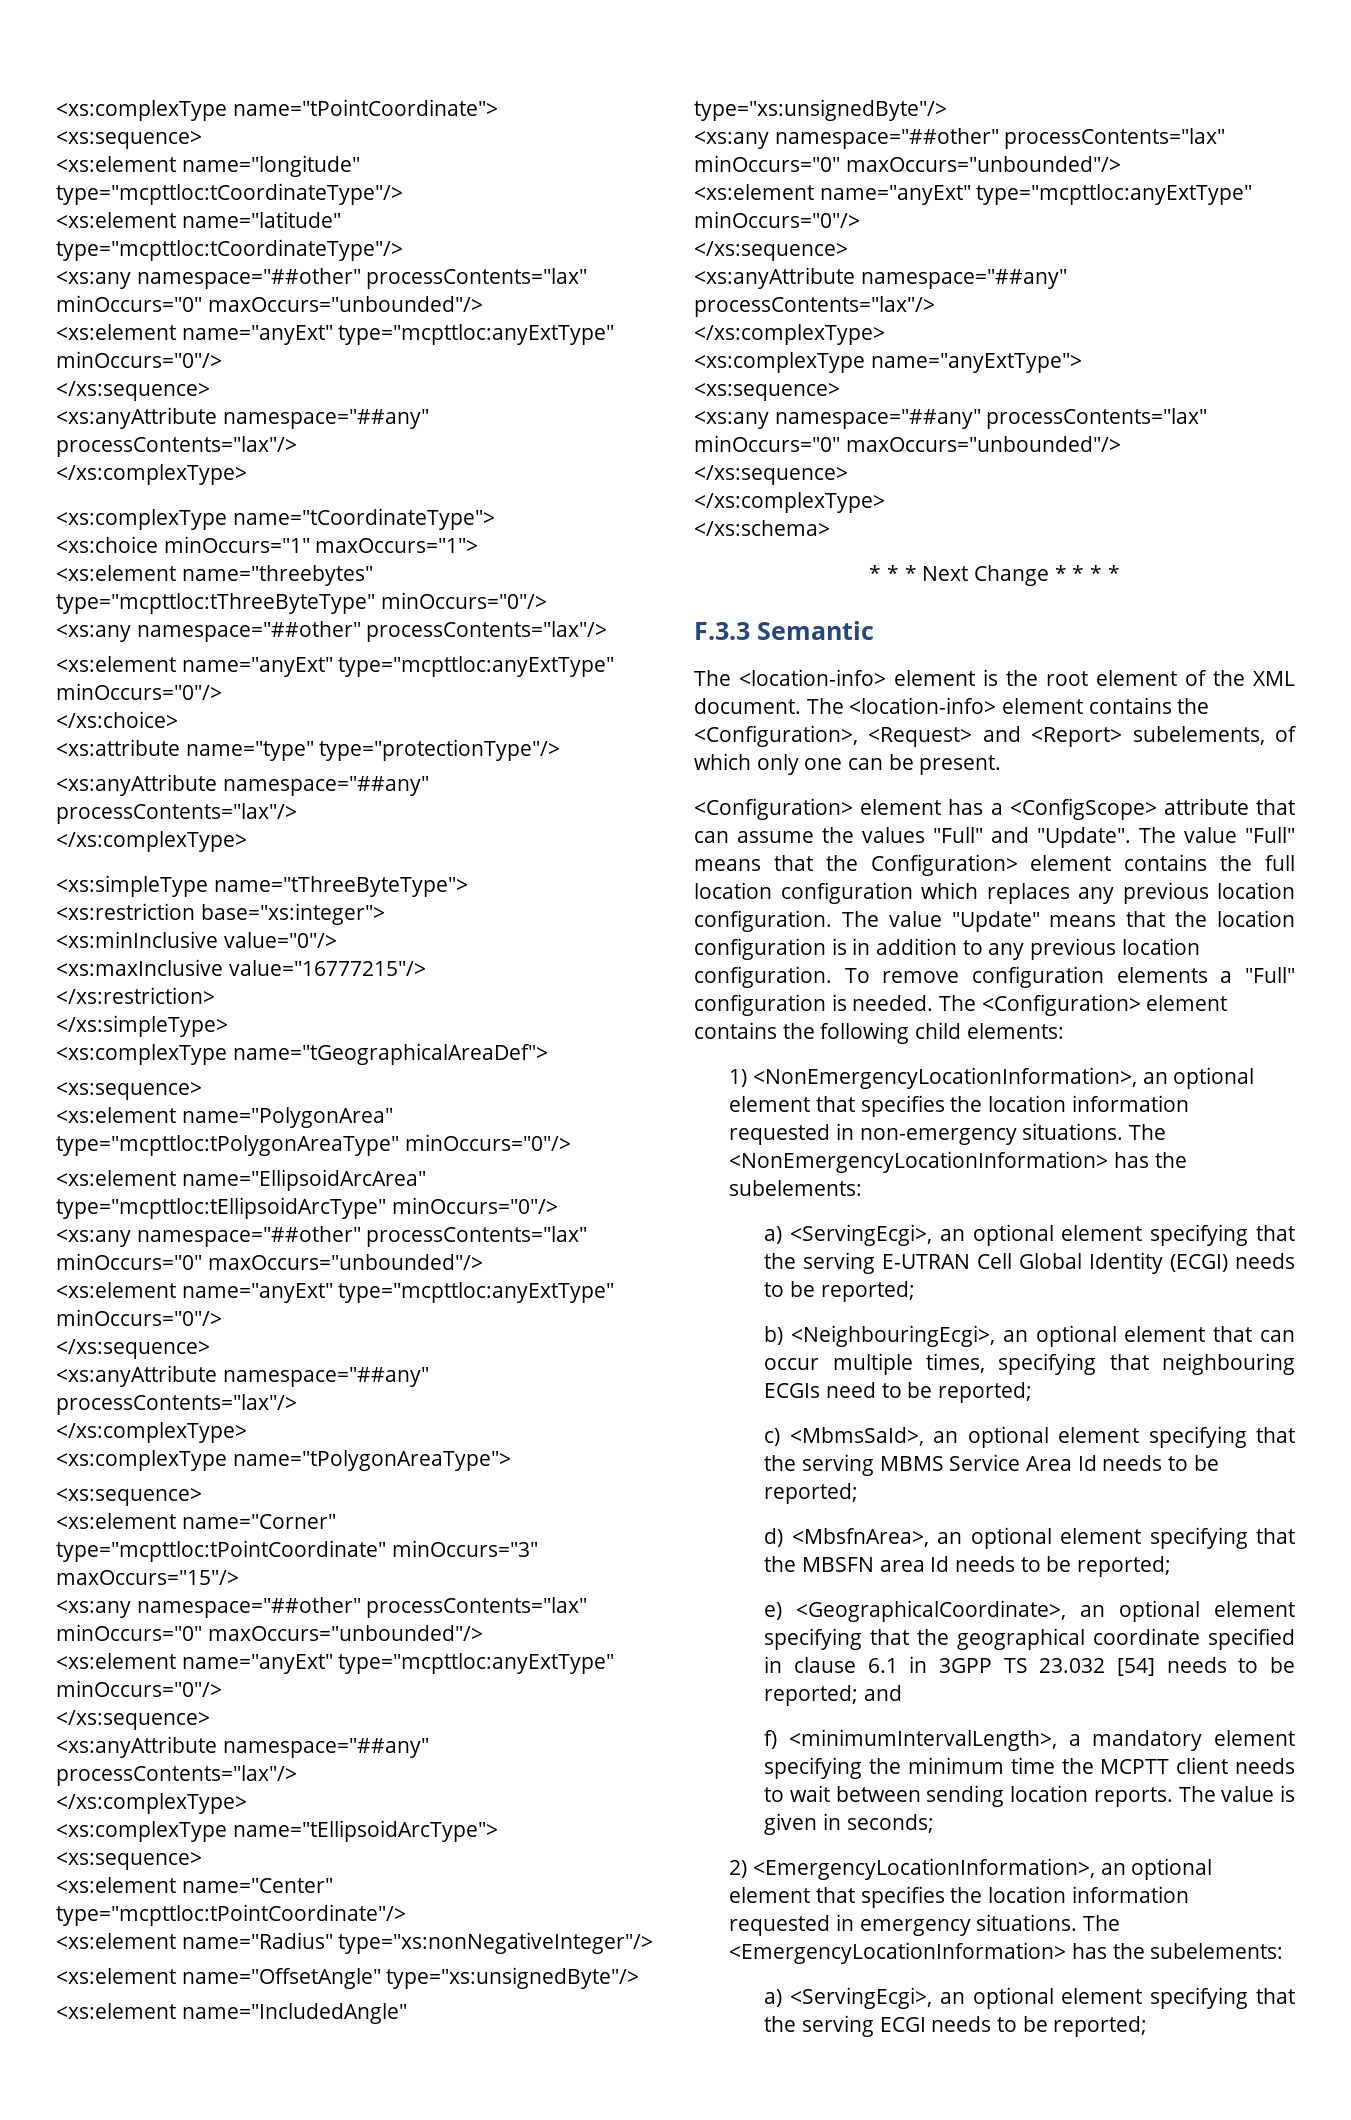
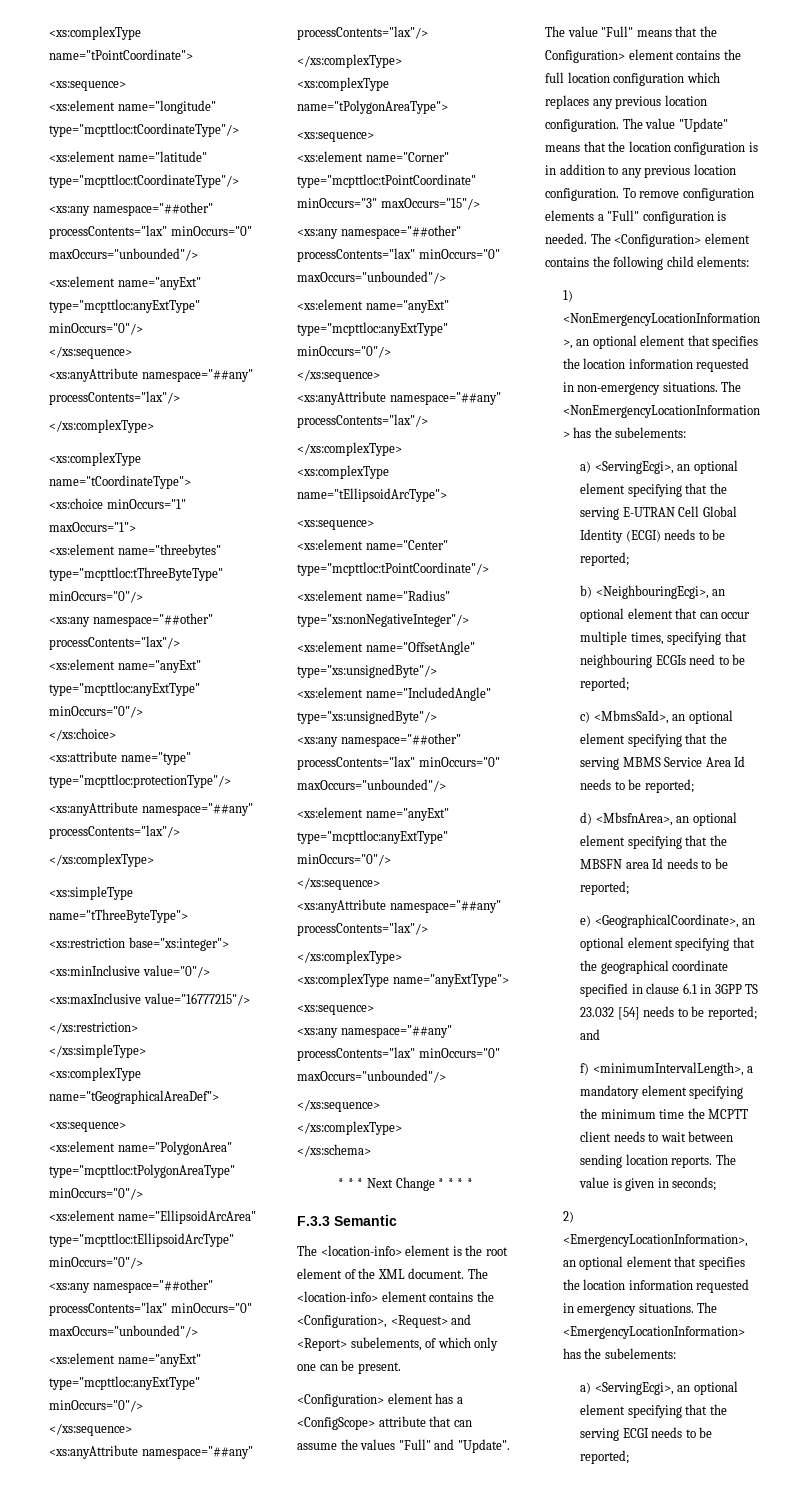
[319,739,561,761] type="protectionType"/> -> [49,774,231,788] type="mcpttloc:protectionType"/>

